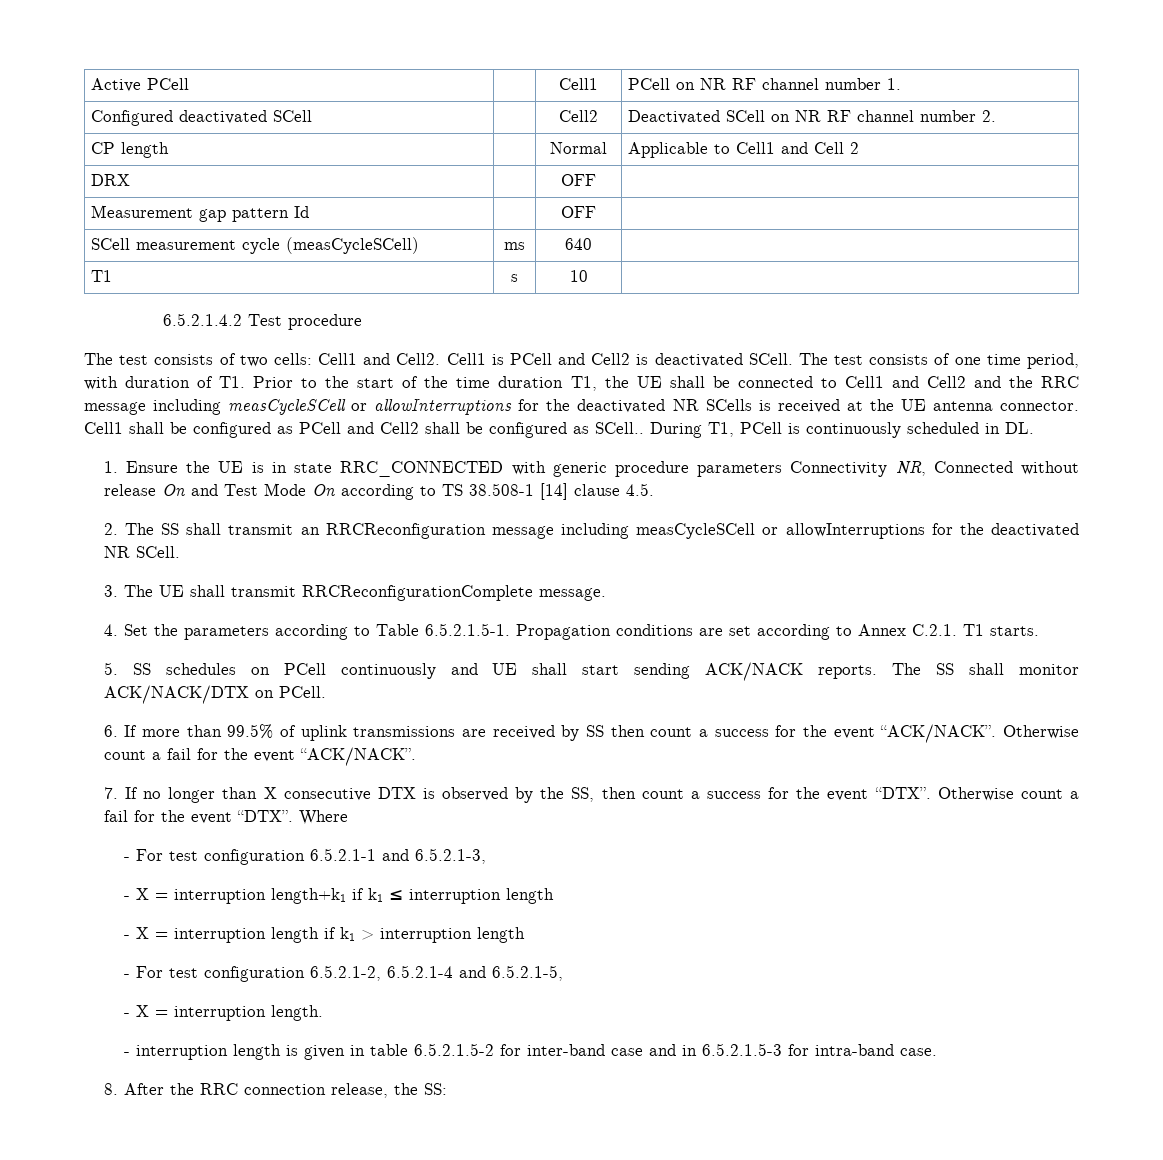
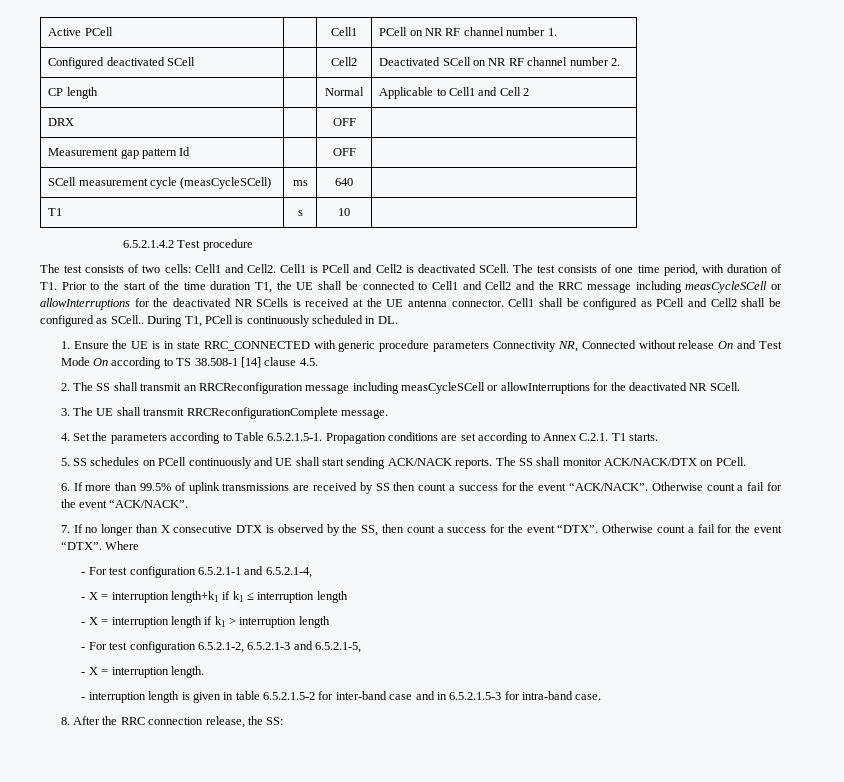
[414,848,486,864] 6.5.2.1-3, -> [265,567,312,578] 6.5.2.1-4,
[386,965,453,978] 6.5.2.1-4 -> [247,642,291,650] 6.5.2.1-3

